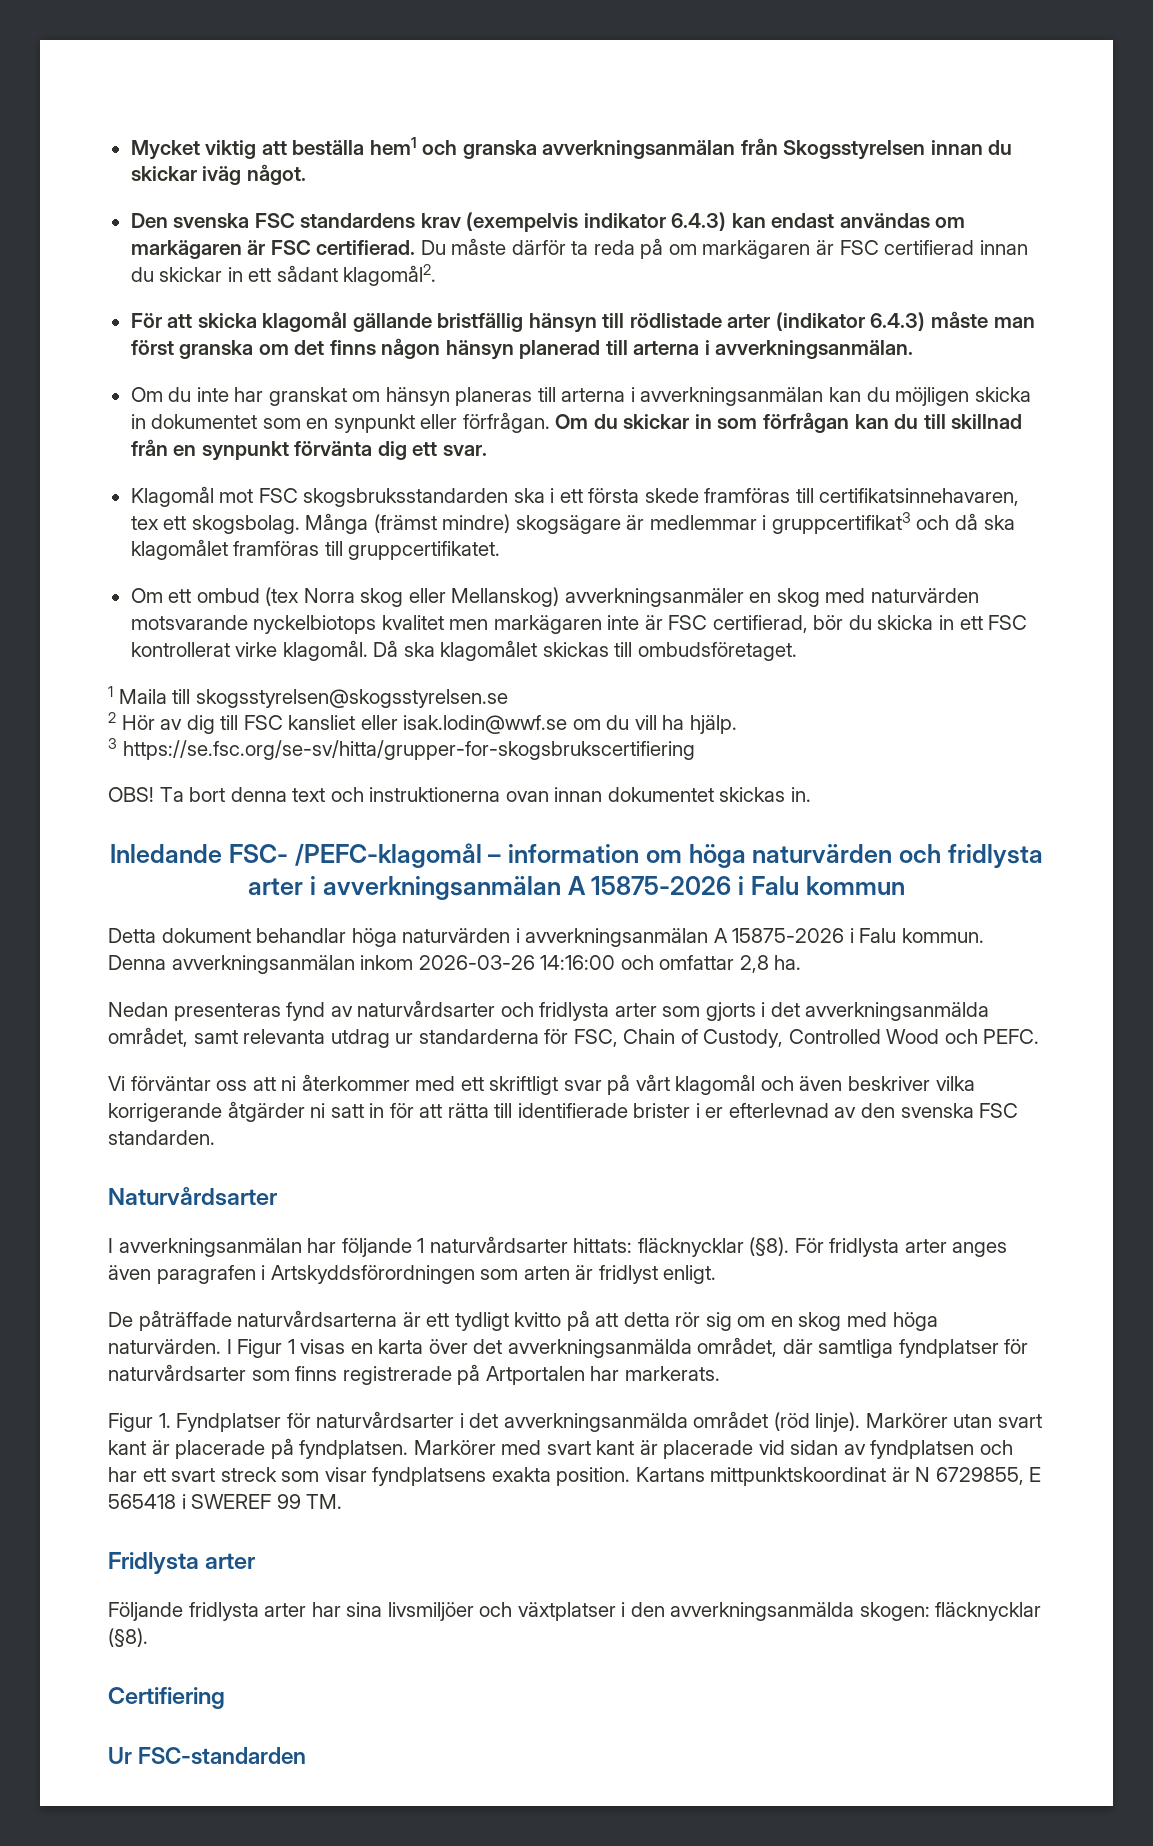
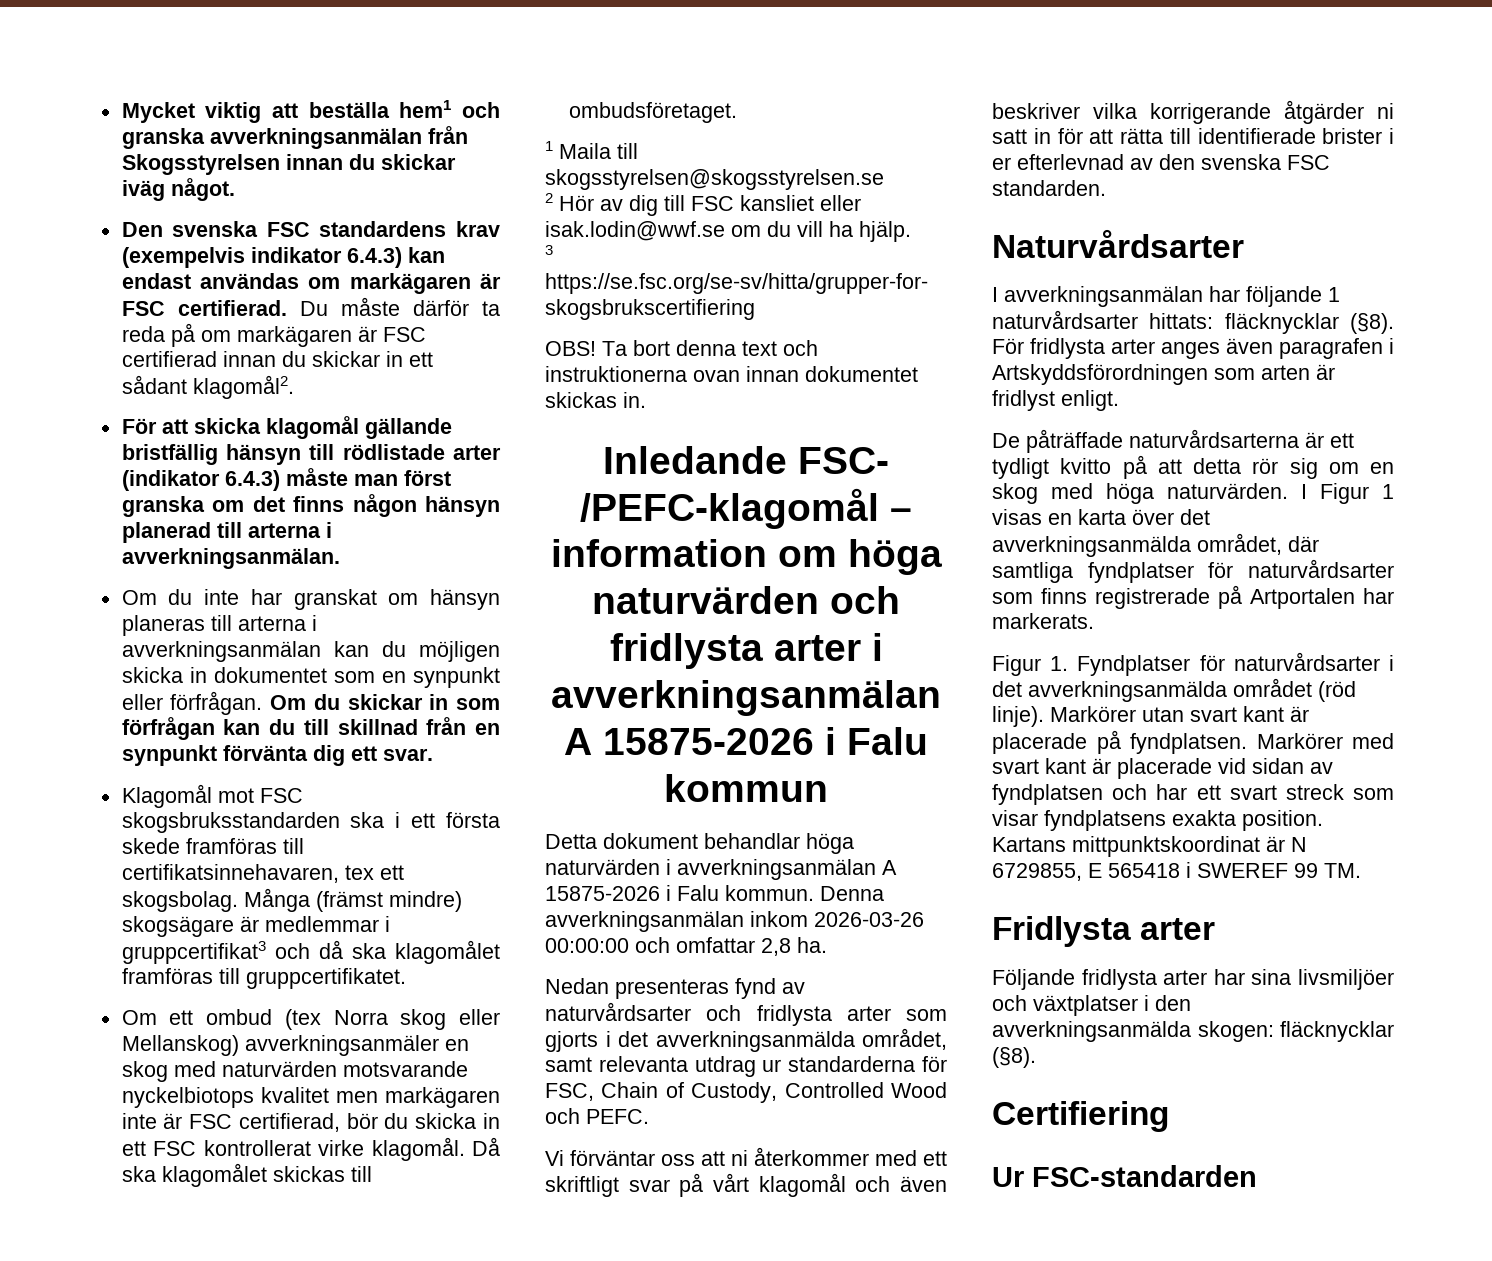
[540,955,616,970] 14:16:00 -> [545,938,629,953] 00:00:00

